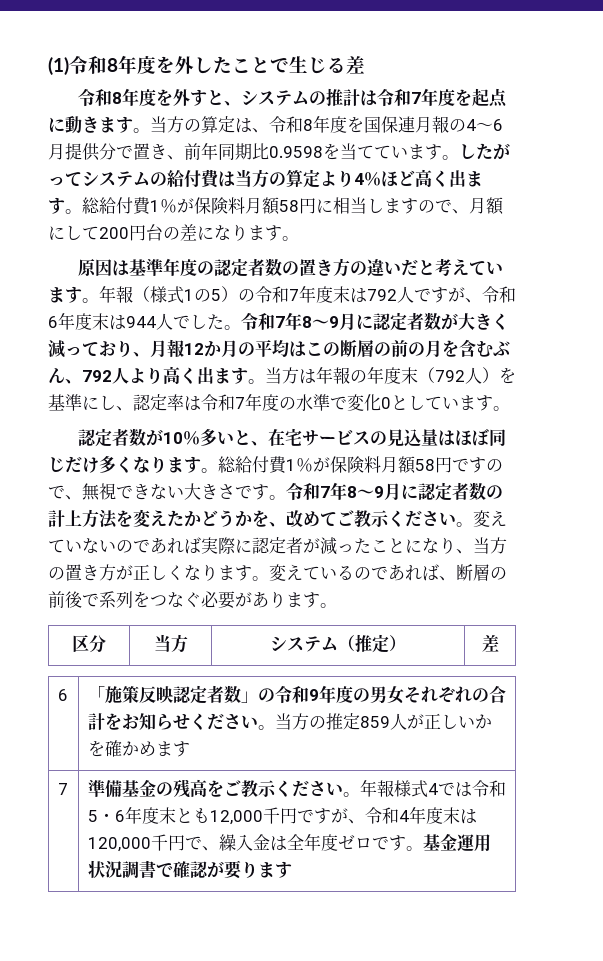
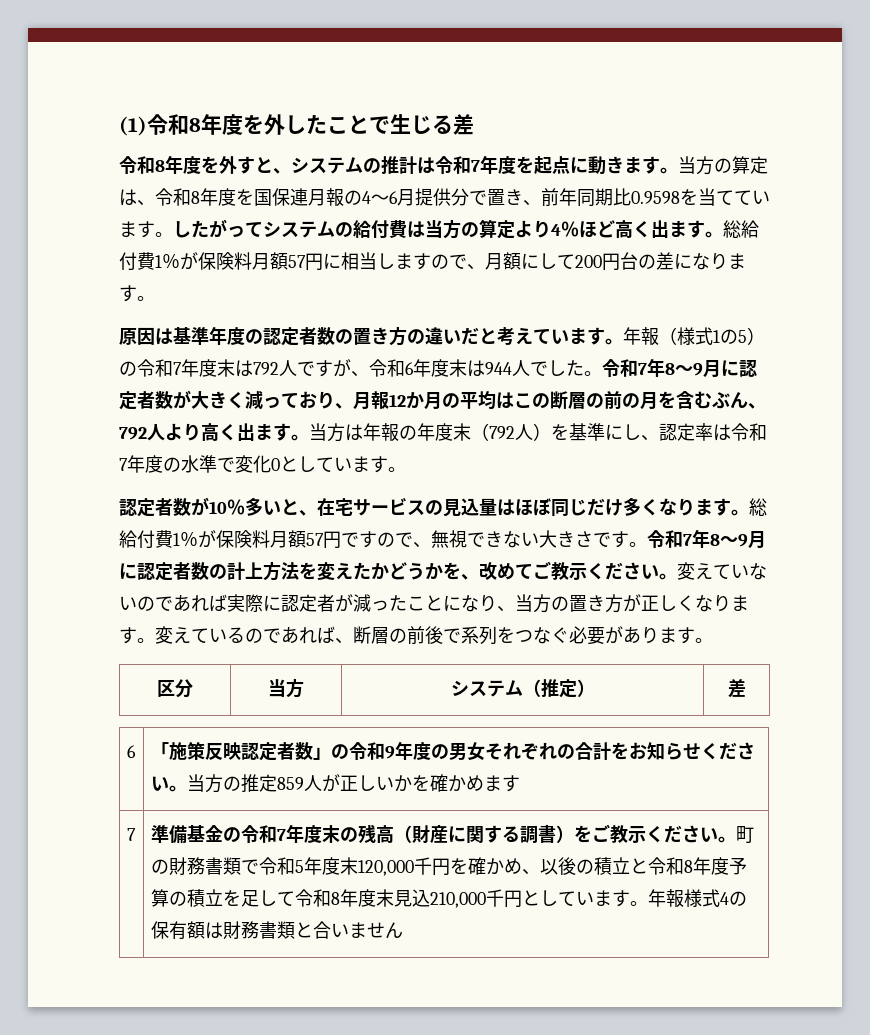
[279,200,299,212] 58 -> [288,255,306,268] 57
[415,459,435,471] 58 -> [306,533,324,546] 57
[172,779,207,798] 残高 -> [240,824,574,844] 令和7年度末の残高（財産に関する調書）
[359,779,506,798] [87,806,477,825] [87,833,491,852] [87,860,292,879] 年報様式4では令和5・6年度末とも12,000千円ですが、令和4年度末は120,000千円で、繰入金は全年度ゼロです。基金運用状況調書で確認が要ります -> [735,826,754,843] [150,857,747,876] [150,889,747,908] [150,921,403,940] 町の財務書類で令和5年度末120,000千円を確かめ、以後の積立と令和8年度予算の積立を足して令和8年度末見込210,000千円としています。年報様式4の保有額は財務書類と合いません

